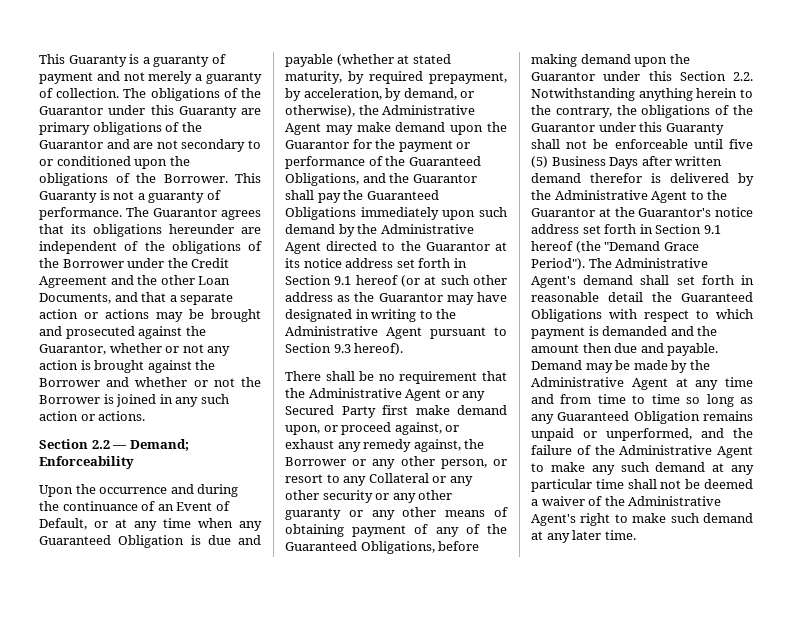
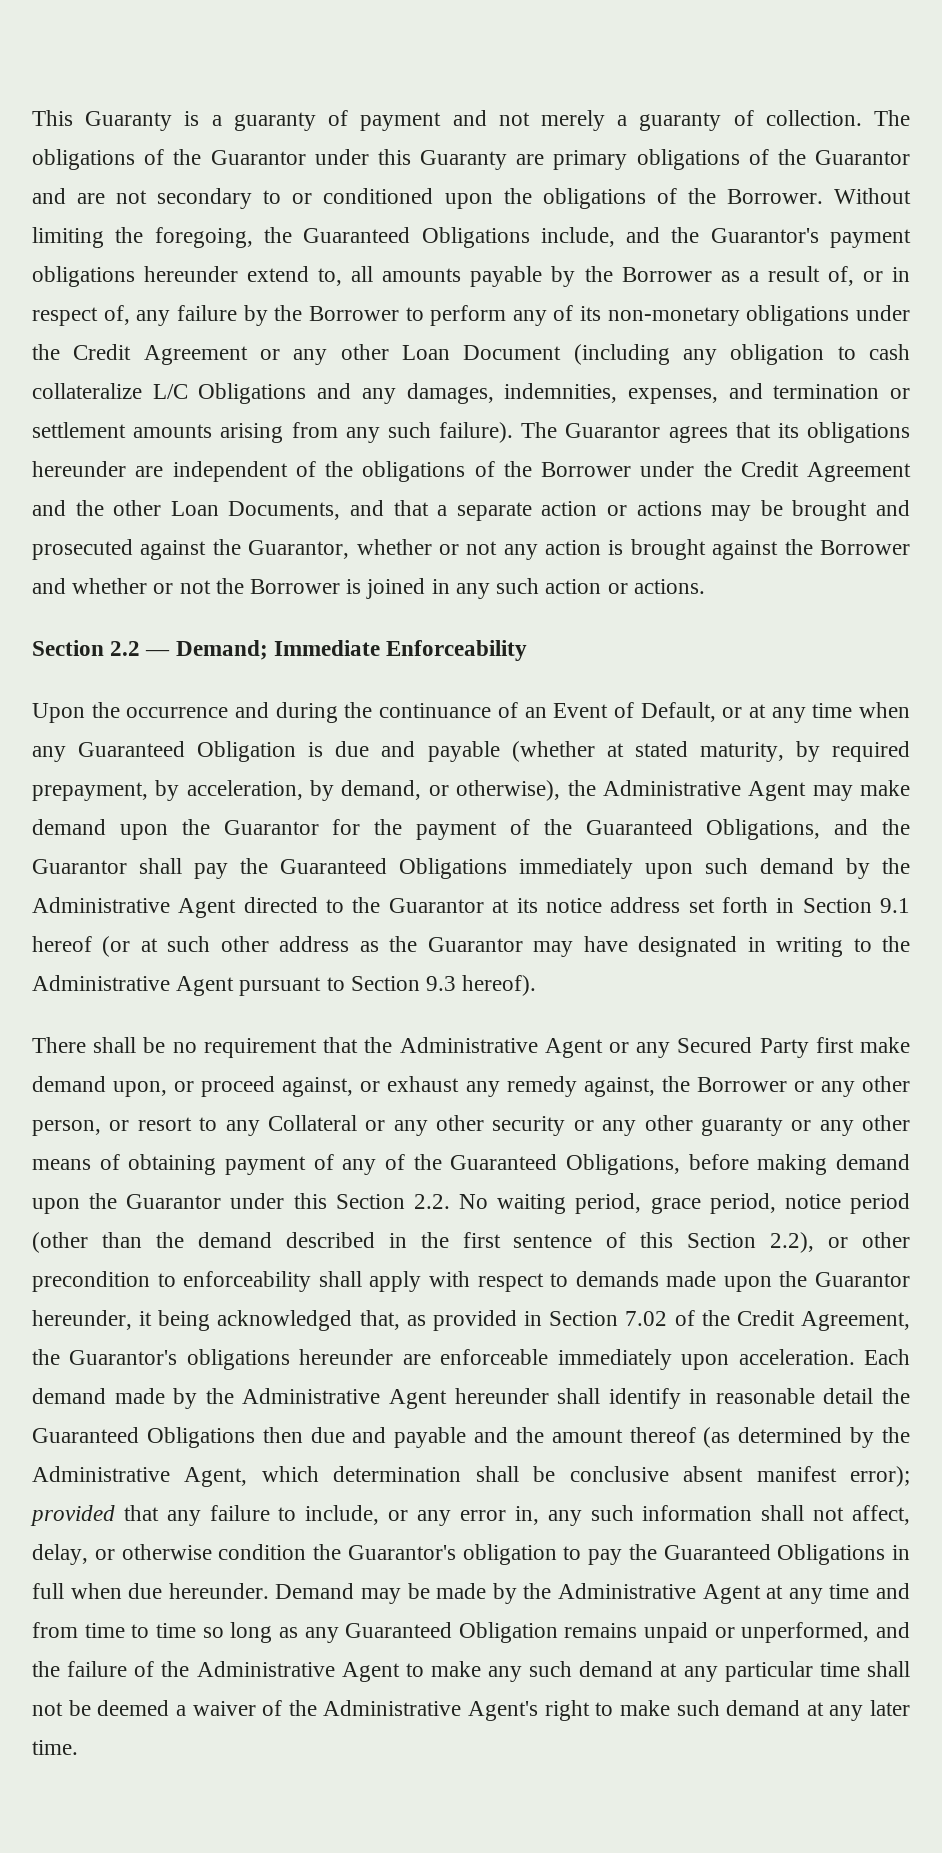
[235,173,261,183] [39,190,221,203] [39,207,122,220] This Guaranty is not a guaranty of performance. -> [834,188,912,204] [32,227,911,248] [32,266,910,287] [32,305,910,326] [32,344,911,365] [32,383,911,404] [32,422,513,443] Without limiting the foregoing, the Guaranteed Obligations include, and the Guarantor's payment obligations hereunder extend to, all amounts payable by the Borrower as a result of, or in respect of, any failure by the Borrower to perform any of its non-monetary obligations under the Credit Agreement or any other Loan Document (including any obligation to cash collateralize L/C Obligations and any damages, indemnities, expenses, and termination or settlement amounts arising from any such failure).
(189, 445) none -> [273,640,380,656] Immediate
[456,142,471,149] [285,156,365,169] or performance -> (497, 830) none
[531,88,753,101] [531,105,753,118] [531,122,724,135] [531,139,753,149] [531,156,723,169] [531,173,754,186] [531,190,728,203] [531,207,753,217] [531,224,721,234] [531,241,699,253] [531,258,709,270] [531,275,734,288] Notwithstanding anything herein to the contrary, the obligations of the Guarantor under this Guaranty shall not be enforceable until five (5) Business Days after written demand therefor is delivered by the Administrative Agent to the Guarantor at the Guarantor's notice address set forth in Section 9.1 hereof (the "Demand Grace Period"). The Administrative Agent's demand shall set forth -> [459,1193,911,1214] [32,1232,911,1253] [32,1271,911,1292] [32,1310,911,1331] [32,1349,910,1370] [32,1388,681,1409] No waiting period, grace period, notice period (other than the demand described in the first sentence of this Section 2.2), or other precondition to enforceability shall apply with respect to demands made upon the Guarantor hereunder, it being acknowledged that, as provided in Section 7.02 of the Credit Agreement, the Guarantor's obligations hereunder are enforceable immediately upon acceleration. Each demand made by the Administrative Agent hereunder shall identify
[609,309,753,322] [531,326,718,339] [531,343,719,356] with respect to which payment is demanded and the amount then due and payable. -> [262,1427,910,1448] [32,1466,910,1487] [30,1505,911,1526] [32,1544,910,1565] [32,1583,269,1599] then due and payable and the amount thereof (as determined by the Administrative Agent, which determination shall be conclusive absent manifest error); provided that any failure to include, or any error in, any such information shall not affect, delay, or otherwise condition the Guarantor's obligation to pay the Guaranteed Obligations in full when due hereunder.

